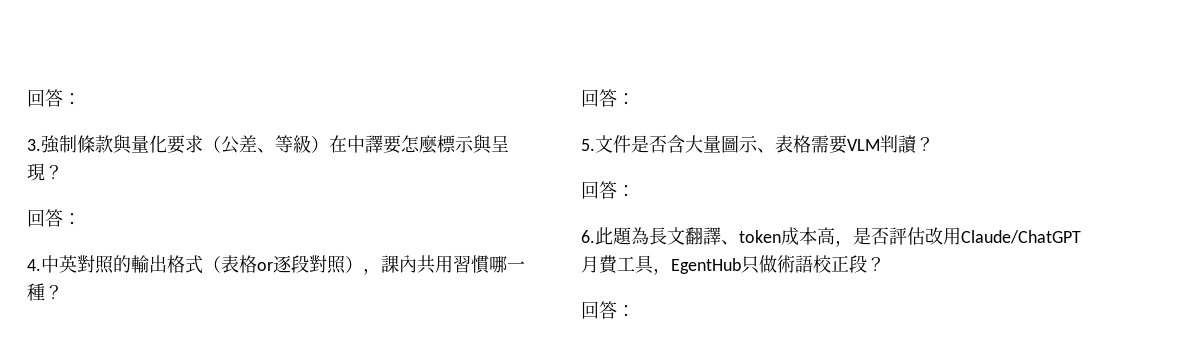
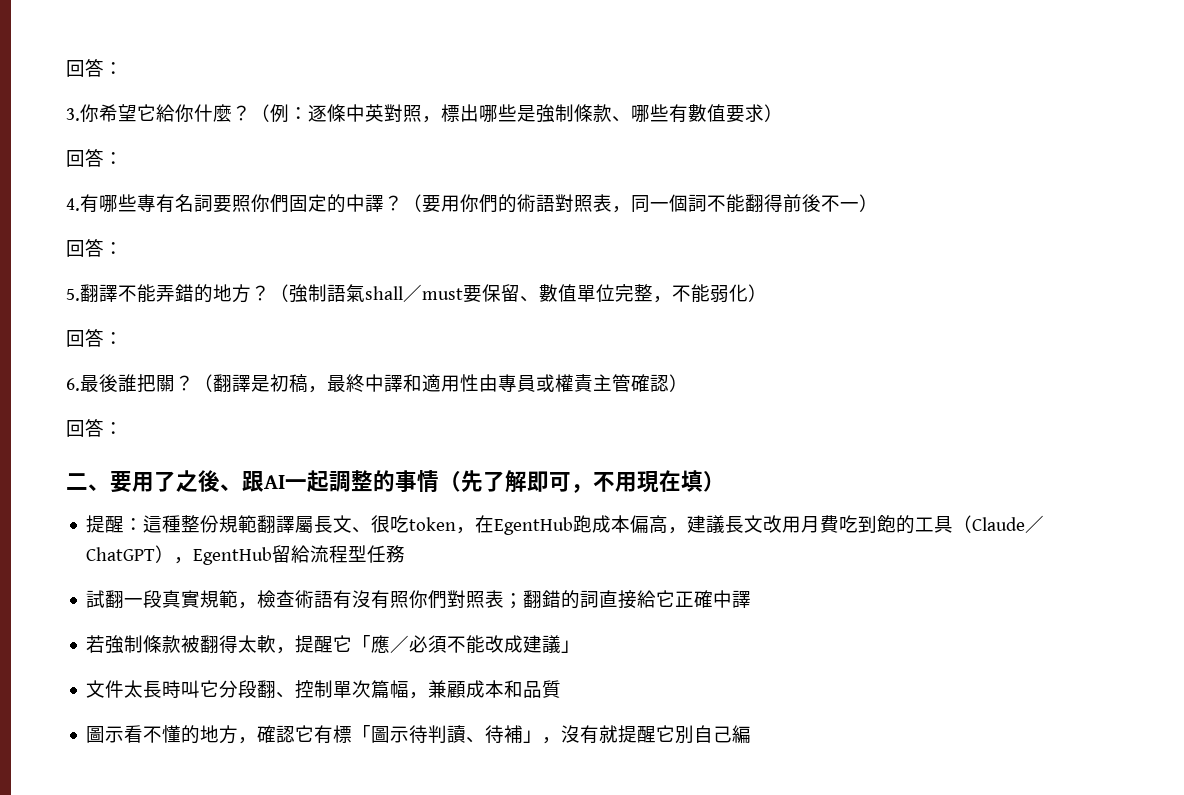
[41,134,509,154] [27,163,63,181] [27,209,81,227] [27,255,525,275] [27,283,63,301] [581,89,635,107] [581,135,934,154] [581,181,635,199] [581,227,1081,247] [581,255,885,275] [581,301,635,319] 強制條款與量化要求（公差、等級）在中譯要怎麼標示與呈現？ // 回答： // 4.中英對照的輸出格式（表格or逐段對照），課內共用習慣哪一種？ // 回答： // 5.文件是否含大量圖示、表格需要VLM判讀？ // 回答： // 6.此題為長文翻譯、token成本高，是否評估改用Claude/ChatGPT月費工具，EgentHub只做術語校正段？ // 回答： -> [80,104,783,123] [66,149,123,167] [66,194,878,213] [66,239,123,257] [66,284,767,303] [66,329,123,347] [66,374,688,393] [66,419,123,437] [66,470,725,493] [86,514,1045,535] [86,545,406,565] [86,590,752,609] [86,635,581,654] [86,680,562,699] [86,725,752,744] 你希望它給你什麼？（例：逐條中英對照，標出哪些是強制條款、哪些有數值要求） // 回答： // 4.有哪些專有名詞要照你們固定的中譯？（要用你們的術語對照表，同一個詞不能翻得前後不一） // 回答： // 5.翻譯不能弄錯的地方？（強制語氣shall／must要保留、數值單位完整，不能弱化） // 回答： // 6.最後誰把關？（翻譯是初稿，最終中譯和適用性由專員或權責主管確認） // 回答： // 二、要用了之後、跟AI一起調整的事情（先了解即可，不用現在填） // 提醒：這種整份規範翻譯屬長文、很吃token，在EgentHub跑成本偏高，建議長文改用月費吃到飽的工具（Claude／ChatGPT），EgentHub留給流程型任務 // 試翻一段真實規範，檢查術語有沒有照你們對照表；翻錯的詞直接給它正確中譯 // 若強制條款被翻得太軟，提醒它「應／必須不能改成建議」 // 文件太長時叫它分段翻、控制單次篇幅，兼顧成本和品質 // 圖示看不懂的地方，確認它有標「圖示待判讀、待補」，沒有就提醒它別自己編

